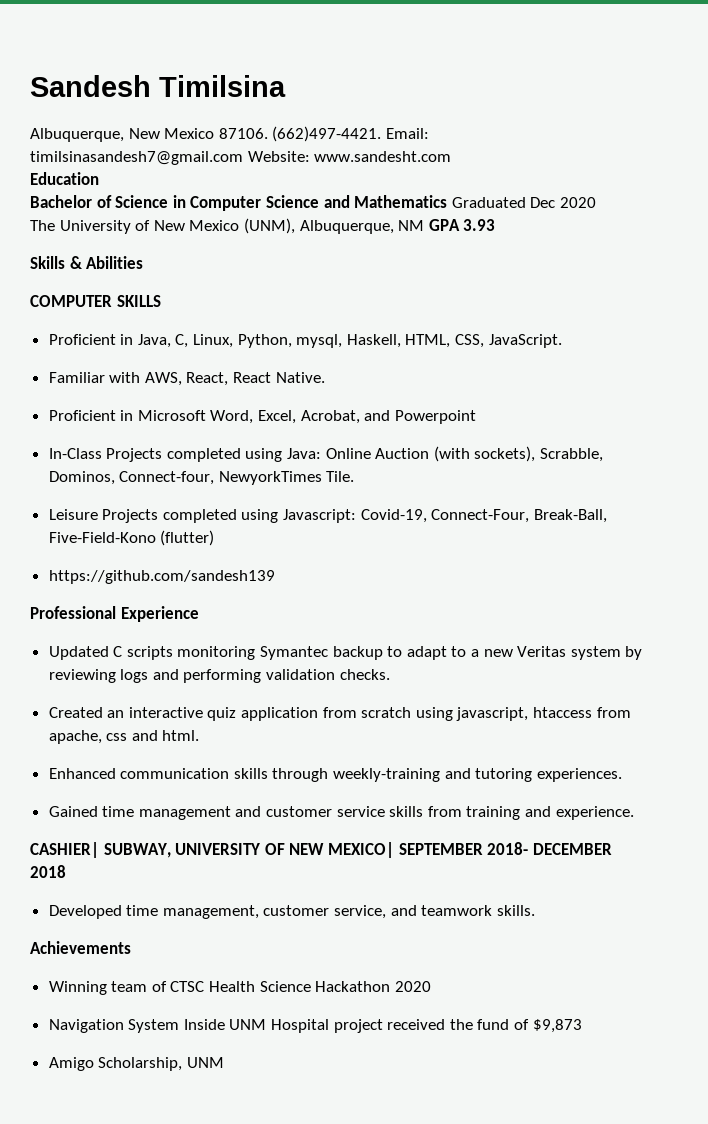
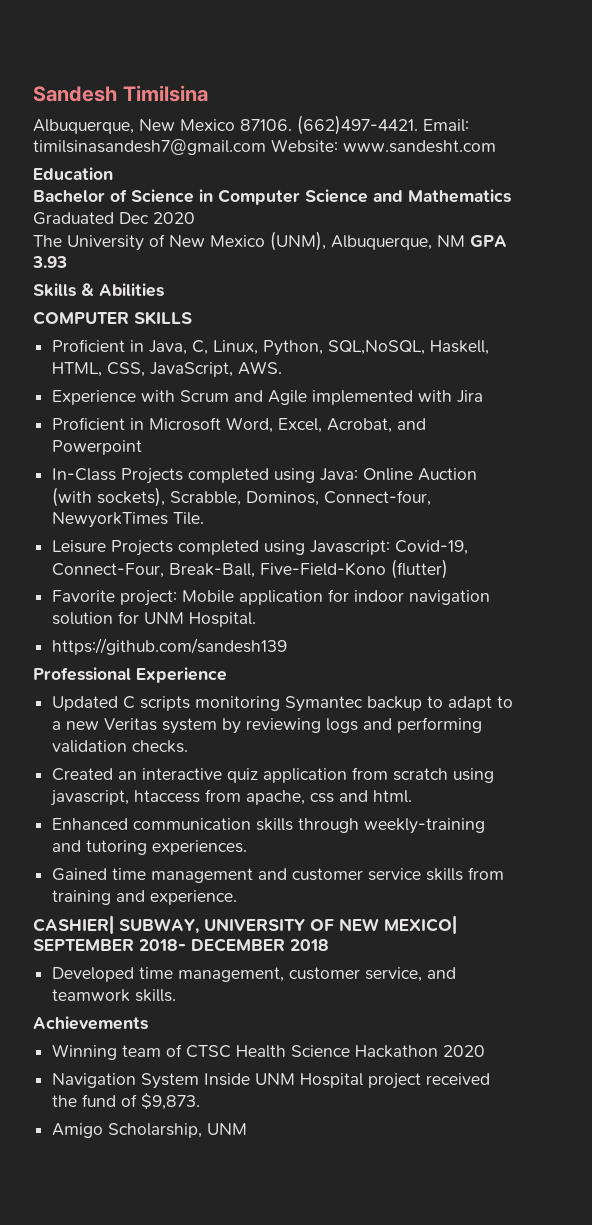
[296,334,343,348] mysql, -> [328,340,426,355] SQL,NoSQL,
[488,334,562,348] [48,372,325,386] JavaScript. // Familiar with AWS, React, React Native. -> [150,361,283,377] [52,390,484,405] JavaScript, AWS. // Experience with Scrum and Agile implemented with Jira
(215, 538) none -> [52,589,491,606] [52,611,257,627] // Favorite project: Mobile application for indoor navigation solution for UNM Hospital.
[532,1019,582,1033] $9,873 -> [141,1093,201,1110] $9,873.

